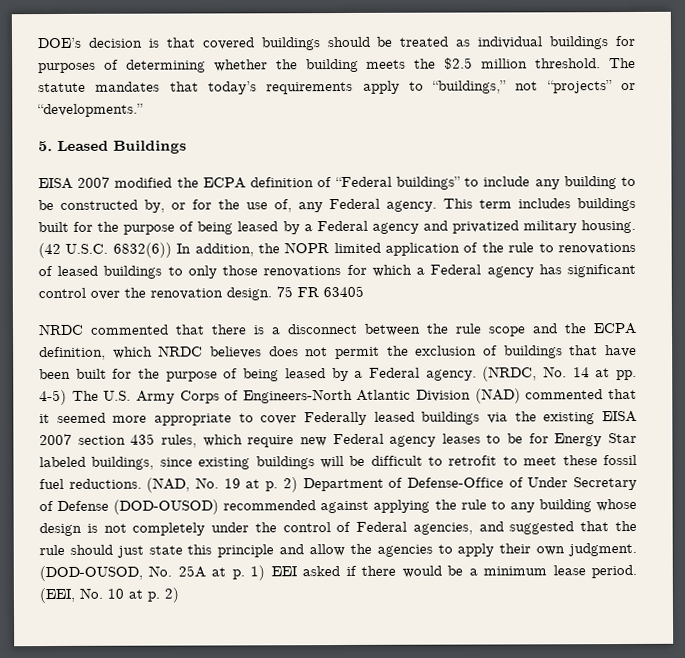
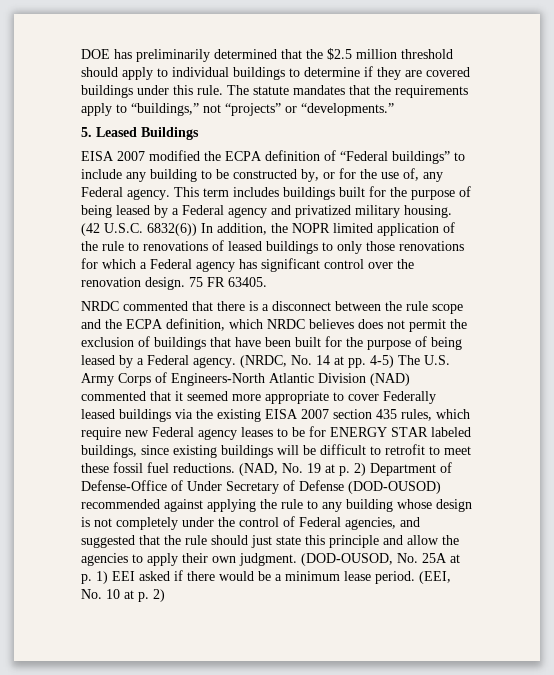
[37,35,636,51] [38,57,602,74] DOE’s decision is that covered buildings should be treated as individual buildings for purposes of determining whether the building meets the $2.5 million threshold. -> [81,48,453,62] [81,66,470,80] [81,85,223,98] DOE has preliminarily determined that the $2.5 million threshold should apply to individual buildings to determine if they are covered buildings under this rule.
[207,81,257,95] today’s -> [374,85,391,95] the
[323,285,364,298] 63405 -> [228,277,267,287] 63405.
[554,432,638,447] Energy Star -> [330,427,428,437] ENERGY STAR

